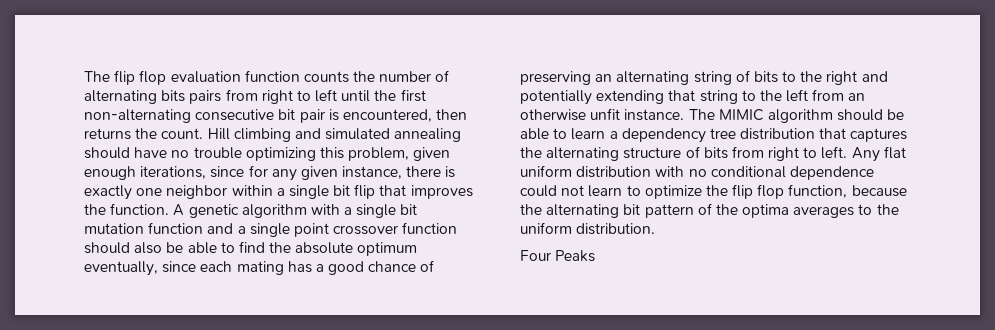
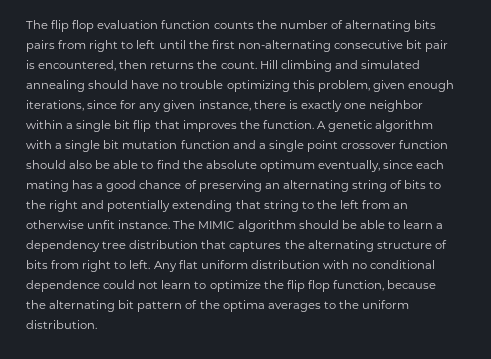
[520,250,596,262] // Four Peaks -> (97, 324) none

